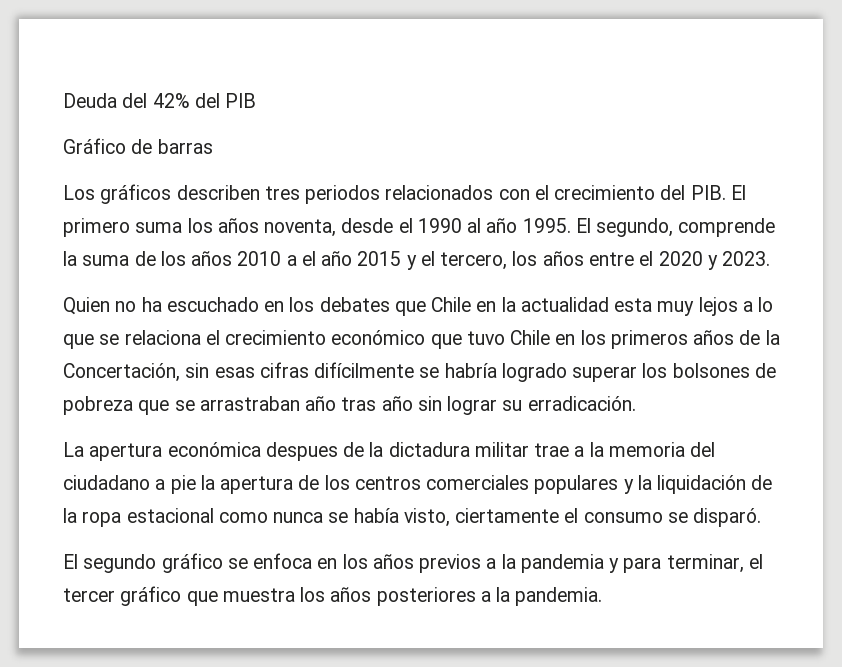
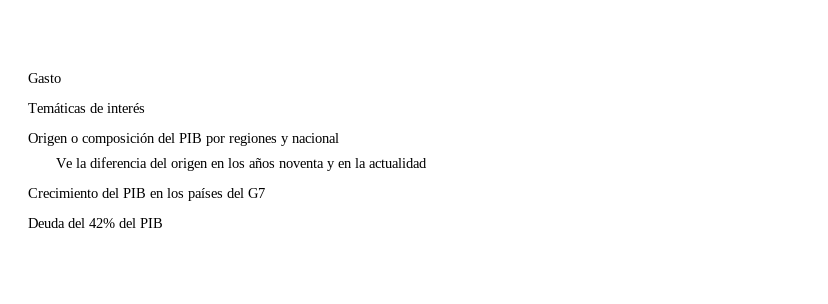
(63, 100) none -> [28,73,61,83] [28,103,145,113] [28,133,339,146] [55,157,427,171] [28,188,265,201] Gasto // Temáticas de interés // Origen o composición del PIB por regiones y nacional // Ve la diferencia del origen en los años noventa y en la actualidad // Crecimiento del PIB en los países del G7 //
[63,138,213,154] [63,184,746,204] [63,218,776,237] [63,251,771,270] [63,297,774,316] [63,330,780,349] [63,362,776,382] [63,396,636,415] [63,442,716,461] [63,475,773,494] [63,508,762,527] [63,553,763,573] [63,586,603,606] // Gráfico de barras // Los gráficos describen tres periodos relacionados con el crecimiento del PIB. El primero suma los años noventa, desde el 1990 al año 1995. El segundo, comprende la suma de los años 2010 a el año 2015 y el tercero, los años entre el 2020 y 2023. // Quien no ha escuchado en los debates que Chile en la actualidad esta muy lejos a lo que se relaciona el crecimiento económico que tuvo Chile en los primeros años de la Concertación, sin esas cifras difícilmente se habría logrado superar los bolsones de pobreza que se arrastraban año tras año sin lograr su erradicación. // La apertura económica despues de la dictadura militar trae a la memoria del ciudadano a pie la apertura de los centros comerciales populares y la liquidación de la ropa estacional como nunca se había visto, ciertamente el consumo se disparó. // El segundo gráfico se enfoca en los años previos a la pandemia y para terminar, el tercer gráfico que muestra los años posteriores a la pandemia. -> (163, 223) none

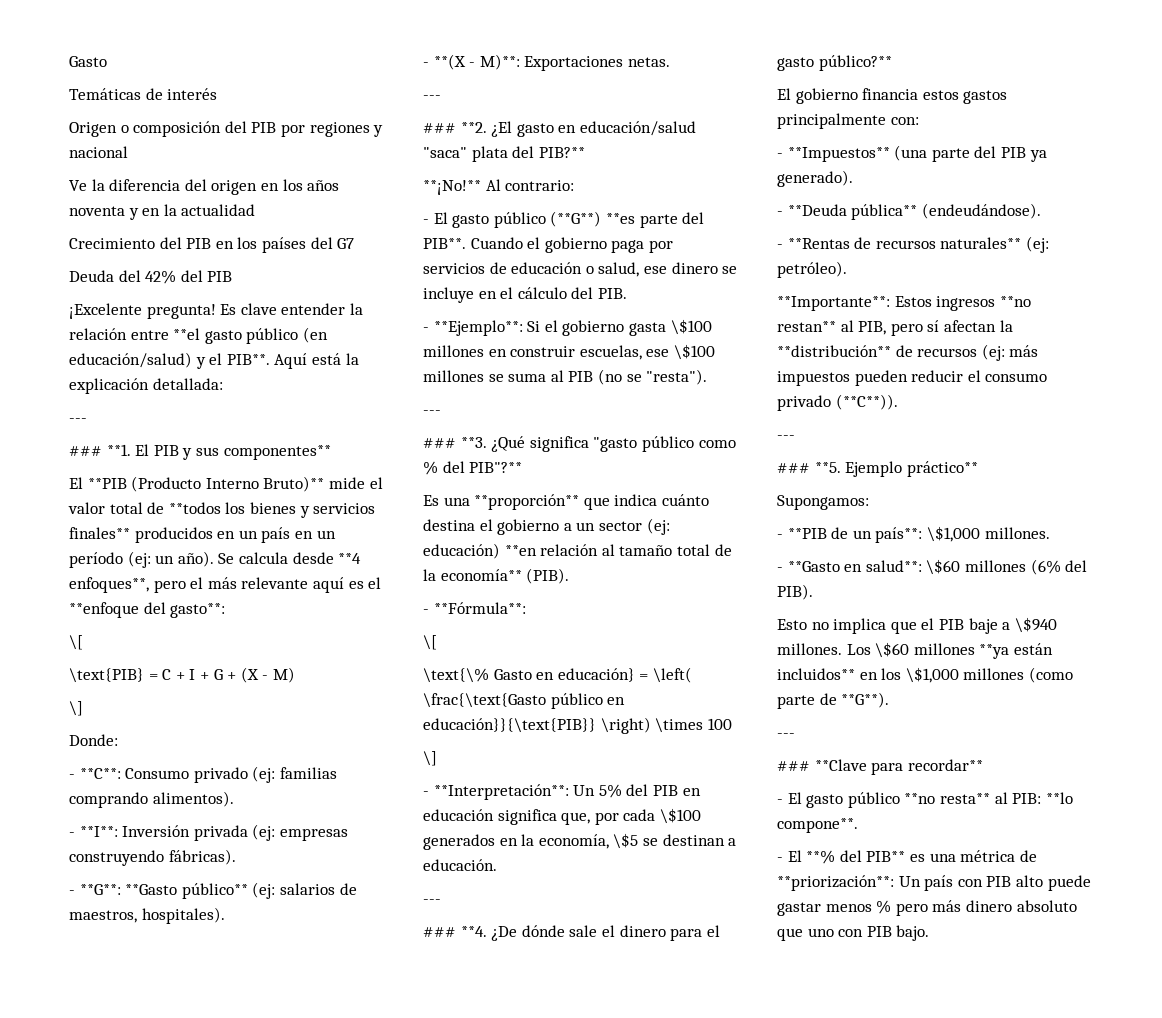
(163, 223) none -> [69,303,363,319] [69,327,328,344] [69,352,359,369] [69,378,223,394] [69,418,87,423] [69,444,331,460] [69,476,383,492] [68,502,376,518] [69,527,336,543] [69,551,362,568] [69,577,382,593] [69,602,226,618] [69,635,83,650] [69,667,295,683] [69,701,83,716] [69,734,118,746] [69,766,337,783] [69,791,234,808] [69,824,348,841] [69,849,236,866] [69,882,357,899] [69,907,225,924] [423,54,670,71] [423,95,441,100] [423,121,696,137] [423,146,585,162] [423,179,575,195] [423,211,705,228] [423,237,673,253] [423,262,738,277] [423,287,627,303] [423,319,712,336] [423,344,715,360] [423,369,708,385] [423,410,441,415] [423,436,736,452] [423,461,523,475] [423,494,709,510] [423,518,670,535] [423,543,732,559] [423,568,570,584] [423,602,526,614] [423,635,437,650] [423,667,692,683] [423,693,626,709] [423,717,732,734] [423,751,437,766] [423,784,701,800] [423,808,701,825] [423,833,737,850] [423,859,497,871] [423,899,441,904] [423,925,720,941] [777,55,892,71] [777,88,1008,104] [777,113,919,129] [777,145,1047,162] [777,170,853,187] [777,203,1041,220] [777,236,1049,253] [777,261,847,278] [777,296,1031,311] [777,320,1013,336] [777,344,1039,361] [777,370,1048,386] [777,394,898,411] [777,435,795,440] [777,461,978,477] [777,495,869,510] [777,526,1050,543] [777,559,1088,575] [777,584,813,600] [777,617,1057,634] [777,642,1053,659] [777,667,1073,683] [777,692,890,709] [777,733,795,738] [777,759,983,775] [777,792,1073,808] [777,818,858,833] [777,850,1037,864] [777,875,1091,891] [777,900,1077,916] [777,925,930,941] // ¡Excelente pregunta! Es clave entender la relación entre **el gasto público (en educación/salud) y el PIB**. Aquí está la explicación detallada: // --- // ### **1. El PIB y sus componentes** // El **PIB (Producto Interno Bruto)** mide el valor total de **todos los bienes y servicios finales** producidos en un país en un período (ej: un año). Se calcula desde **4 enfoques**, pero el más relevante aquí es el **enfoque del gasto**: // \[ // \text{PIB} = C + I + G + (X - M) // \] // Donde: // - **C**: Consumo privado (ej: familias comprando alimentos). // - **I**: Inversión privada (ej: empresas construyendo fábricas). // - **G**: **Gasto público** (ej: salarios de maestros, hospitales). // - **(X - M)**: Exportaciones netas. // --- // ### **2. ¿El gasto en educación/salud "saca" plata del PIB?** // **¡No!** Al contrario: // - El gasto público (**G**) **es parte del PIB**. Cuando el gobierno paga por servicios de educación o salud, ese dinero se incluye en el cálculo del PIB. // - **Ejemplo**: Si el gobierno gasta \$100 millones en construir escuelas, ese \$100 millones se suma al PIB (no se "resta"). // --- // ### **3. ¿Qué significa "gasto público como % del PIB"?** // Es una **proporción** que indica cuánto destina el gobierno a un sector (ej: educación) **en relación al tamaño total de la economía** (PIB). // - **Fórmula**: // \[ // \text{\% Gasto en educación} = \left( \frac{\text{Gasto público en educación}}{\text{PIB}} \right) \times 100 // \] // - **Interpretación**: Un 5% del PIB en educación significa que, por cada \$100 generados en la economía, \$5 se destinan a educación. // --- // ### **4. ¿De dónde sale el dinero para el gasto público?** // El gobierno financia estos gastos principalmente con: // - **Impuestos** (una parte del PIB ya generado). // - **Deuda pública** (endeudándose). // - **Rentas de recursos naturales** (ej: petróleo). // **Importante**: Estos ingresos **no restan** al PIB, pero sí afectan la **distribución** de recursos (ej: más impuestos pueden reducir el consumo privado (**C**)). // --- // ### **5. Ejemplo práctico** // Supongamos: // - **PIB de un país**: \$1,000 millones. // - **Gasto en salud**: \$60 millones (6% del PIB). // Esto no implica que el PIB baje a \$940 millones. Los \$60 millones **ya están incluidos** en los \$1,000 millones (como parte de **G**). // --- // ### **Clave para recordar** // - El gasto público **no resta** al PIB: **lo compone**. // - El **% del PIB** es una métrica de **priorización**: Un país con PIB alto puede gastar menos % pero más dinero absoluto que uno con PIB bajo.

